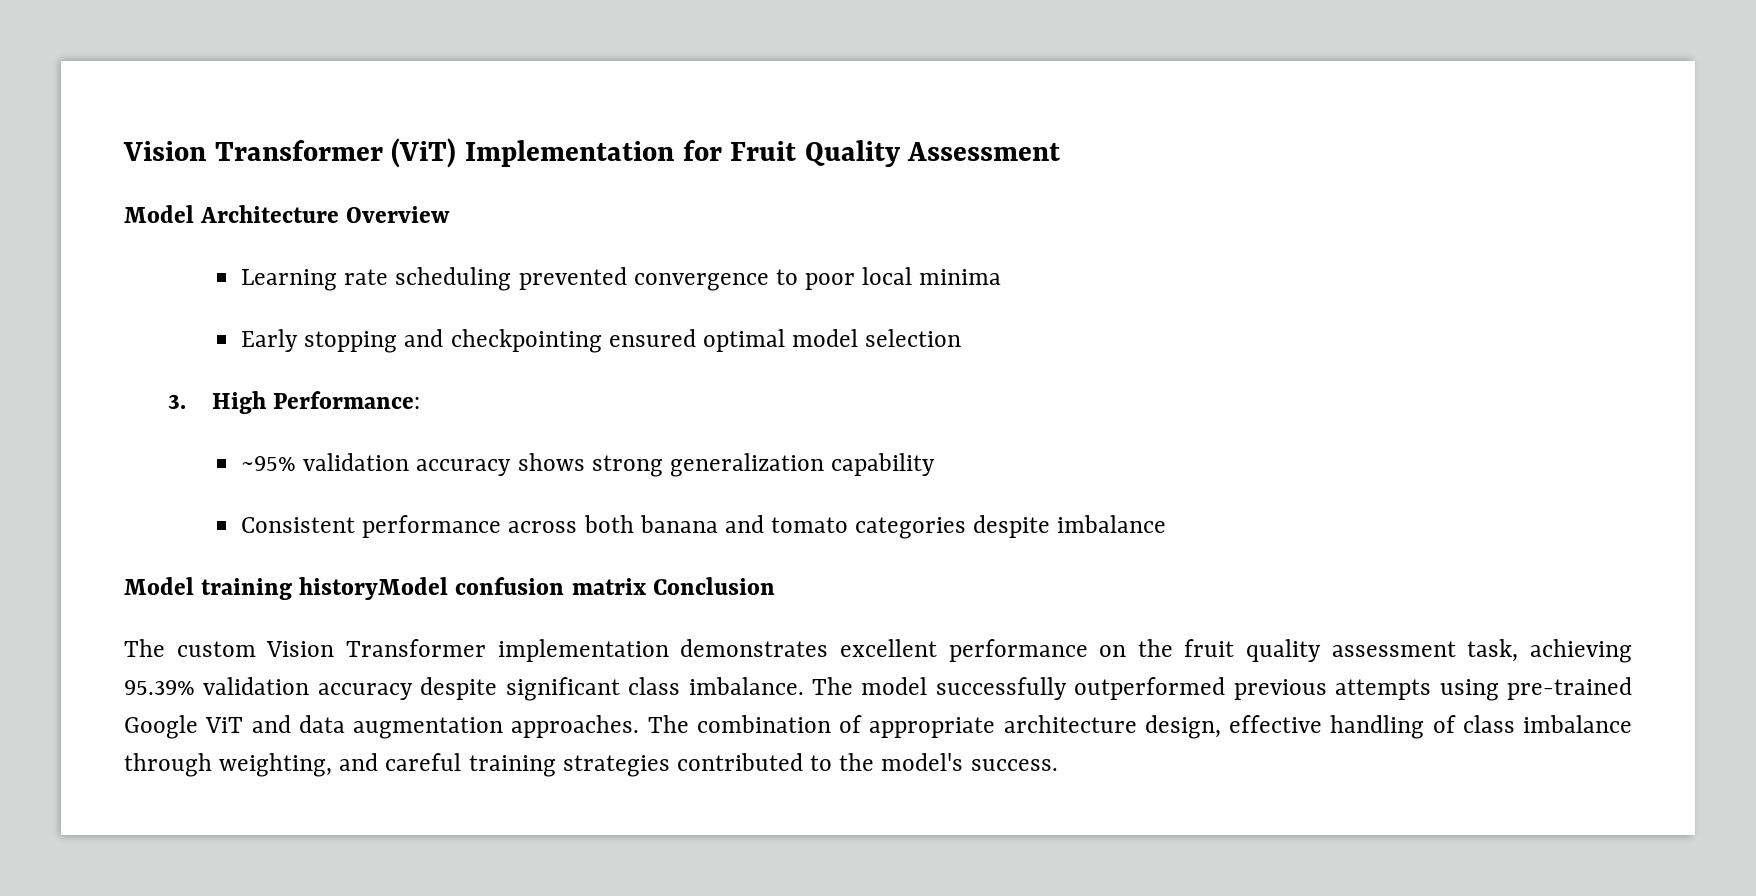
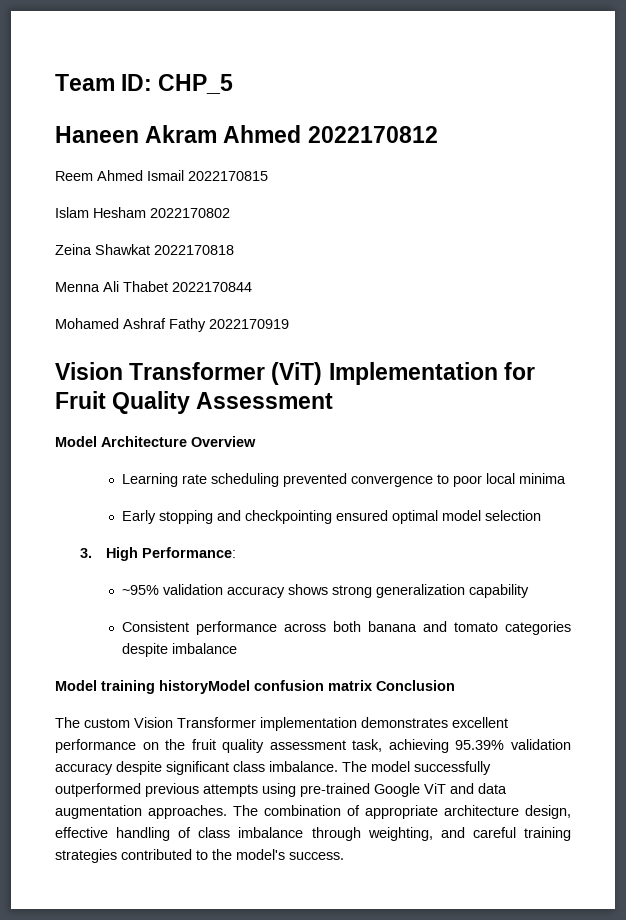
(123, 151) none -> [55,74,234,94] [55,125,438,143] [55,170,268,181] [55,207,230,218] [55,244,234,255] [55,281,252,292] [55,318,289,332] Team ID: CHP_5 // Haneen Akram Ahmed 2022170812 // Reem Ahmed Ismail 2022170815 // Islam Hesham 2022170802 // Zeina Shawkat 2022170818 // Menna Ali Thabet 2022170844 // Mohamed Ashraf Fathy 2022170919 //

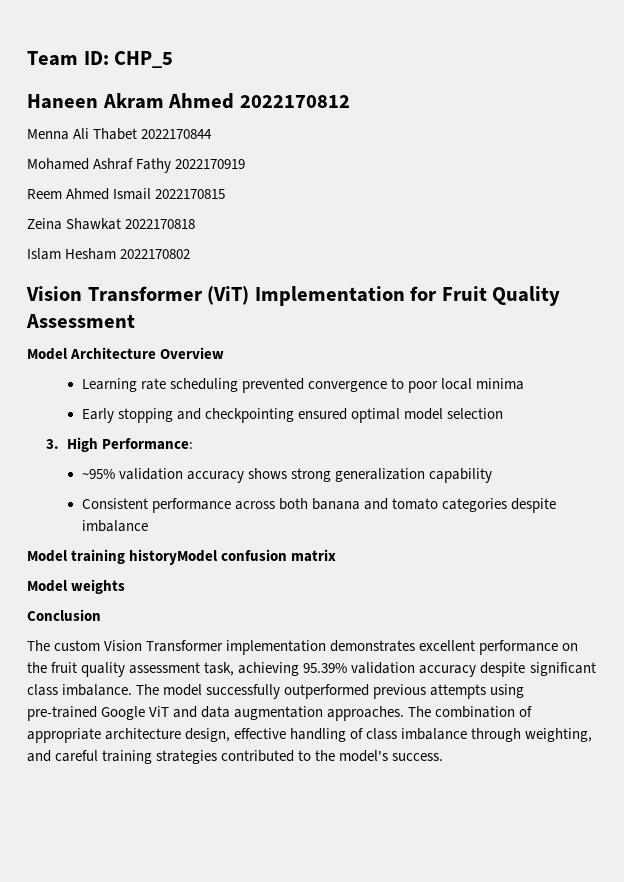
[55,170,268,181] [55,207,230,218] [55,244,234,255] // Reem Ahmed Ismail 2022170815 // Islam Hesham 2022170802 // Zeina Shawkat 2022170818 -> (350, 101) none
(289, 324) none -> [27,188,226,200] [27,218,196,230] [27,248,191,260] // Reem Ahmed Ismail 2022170815 // Zeina Shawkat 2022170818 // Islam Hesham 2022170802
(372, 685) none -> [27,579,126,594] // Model weights //

